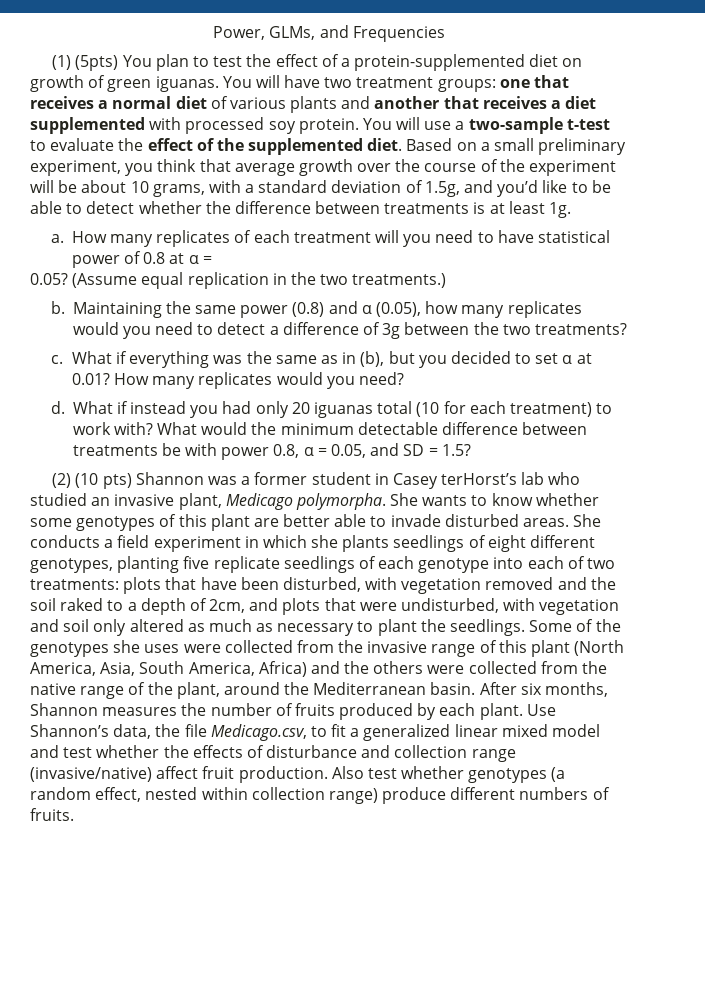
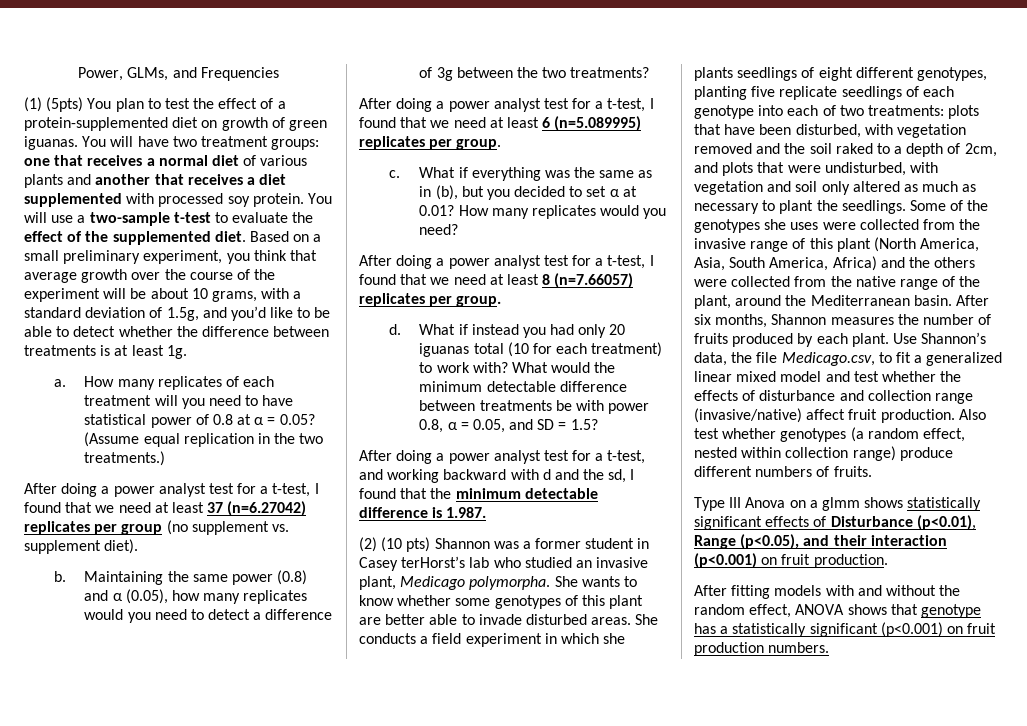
(212, 260) // -> (276, 421) none
(447, 280) none -> [24,483,319,497] [24,501,307,516] [24,520,289,535] [24,539,139,554] // After doing a power analyst test for a t-test, I found that we need at least 37 (n=6.27042) replicates per group (no supplement vs. supplement diet).
(627, 329) none -> [359,98,654,112] [359,116,642,131] [359,136,502,150] // After doing a power analyst test for a t-test, I found that we need at least 6 (n=5.089995) replicates per group.
(404, 378) none -> [359,255,654,269] [359,273,634,288] [359,293,502,307] // After doing a power analyst test for a t-test, I found that we need at least 8 (n=7.66057) replicates per group.
(471, 450) none -> [359,450,646,464] [359,469,635,483] [359,488,598,499] [359,507,487,518] // After doing a power analyst test for a t-test, and working backward with d and the sd, I found that the minimum detectable difference is 1.987.
(74, 814) none -> [694,497,982,511] [694,515,976,530] [694,534,947,549] [694,553,888,568] [694,585,961,599] [694,604,981,618] [694,622,997,637] [694,642,830,656] // Type III Anova on a glmm shows statistically significant effects of Disturbance (p<0.01), Range (p<0.05), and their interaction (p<0.001) on fruit production. // After fitting models with and without the random effect, ANOVA shows that genotype has a statistically significant (p<0.001) on fruit production numbers.

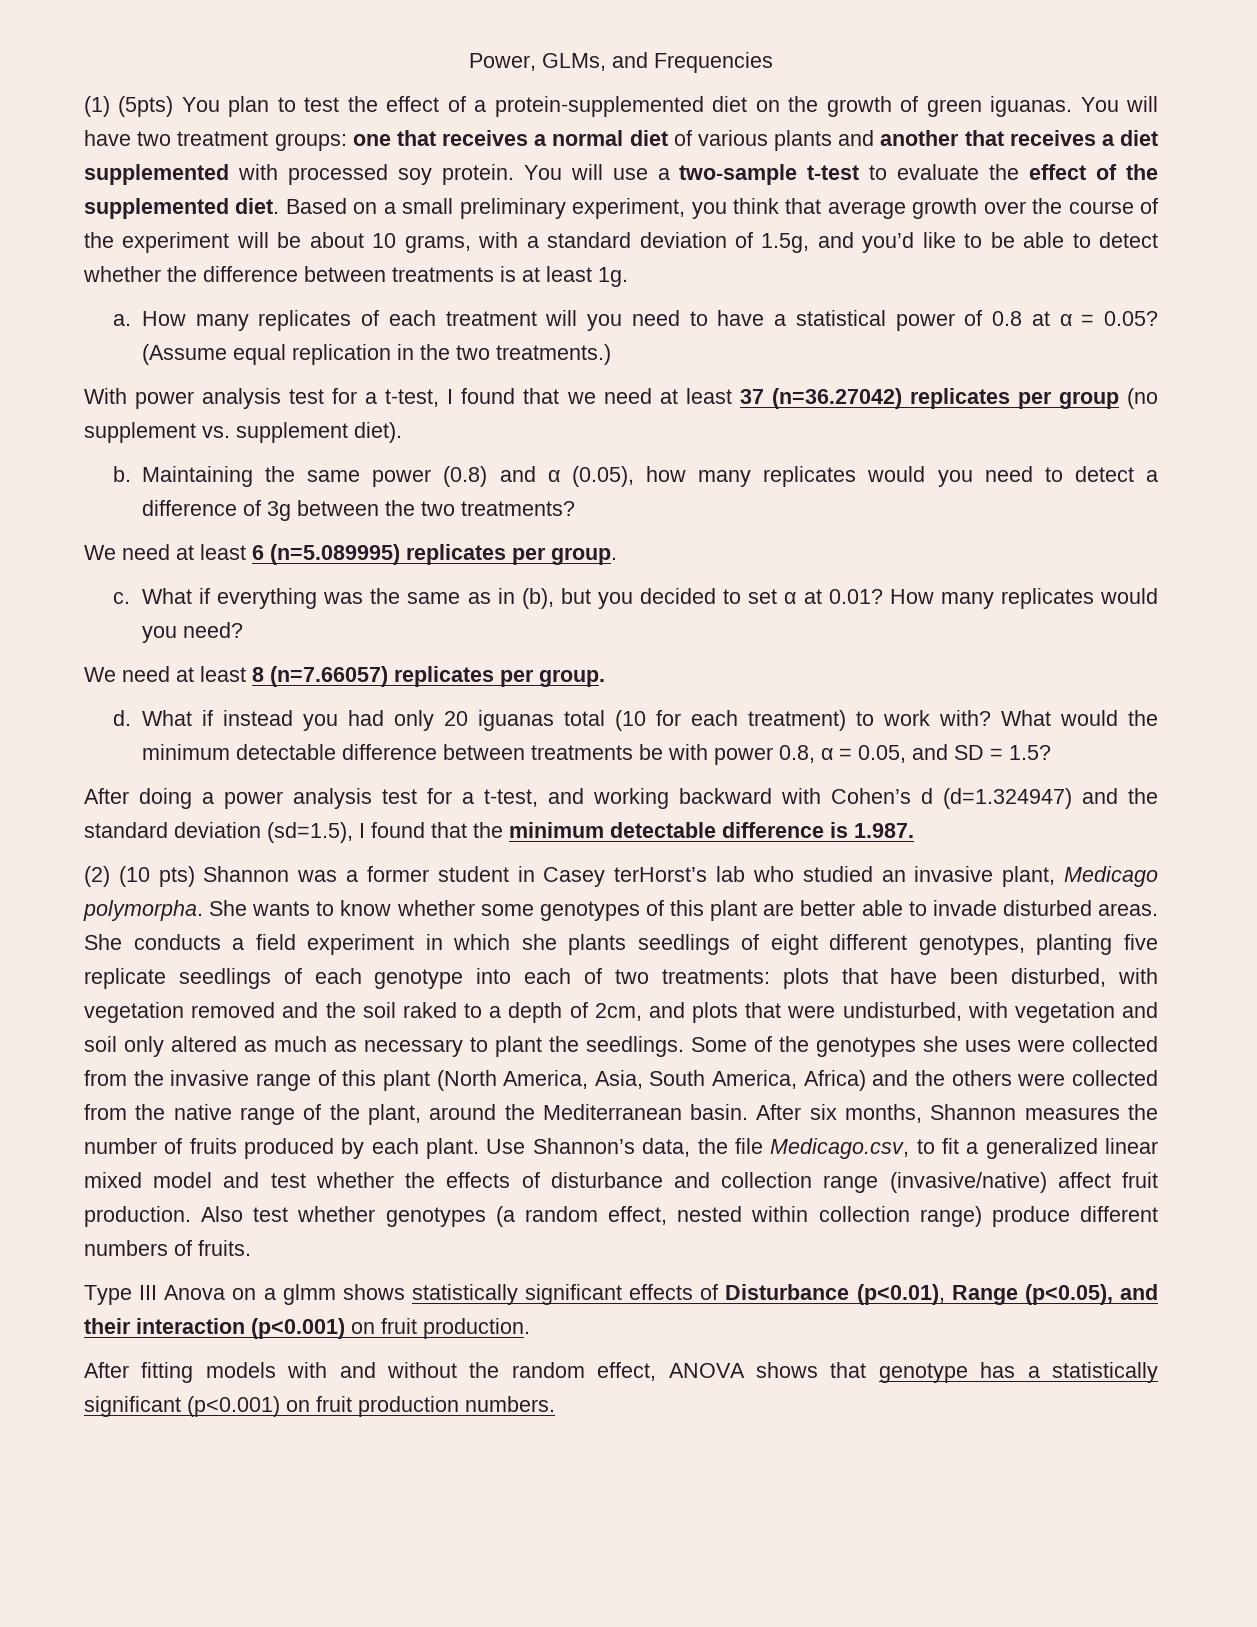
(218, 124) none -> [788,96,819,112] the
(294, 400) none -> [774,314,787,326] a
[24,483,206,497] After doing a power analyst -> [84,388,282,409] With power analysis
[227,501,307,516] (n=6.27042) -> [771,388,902,409] (n=36.27042)
[359,98,654,112] [359,117,450,128] After doing a power analyst test for a t-test, I found that we -> [84,545,116,560] We
[359,255,654,269] [359,274,450,285] After doing a power analyst test for a t-test, I found that we -> [84,667,116,682] We
[493,450,541,464] analyst -> [293,788,372,809] analysis
[542,469,627,483] d and the sd, -> [831,788,1158,809] [84,822,353,843] Cohen’s d (d=1.324947) and the standard deviation (sd=1.5),

